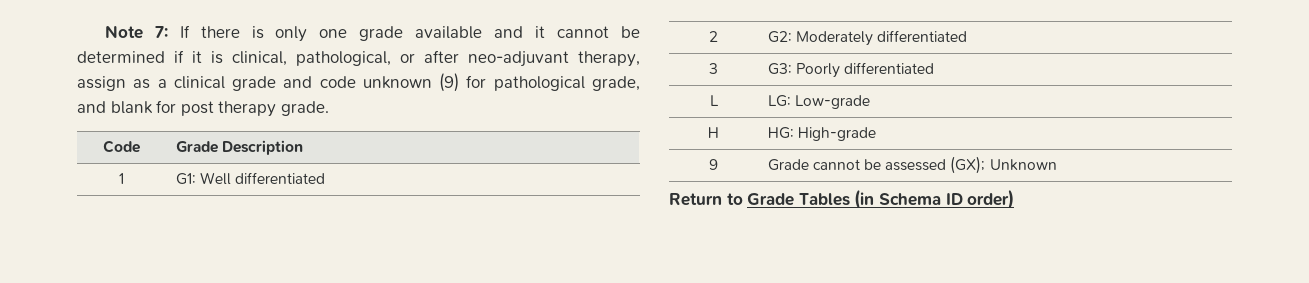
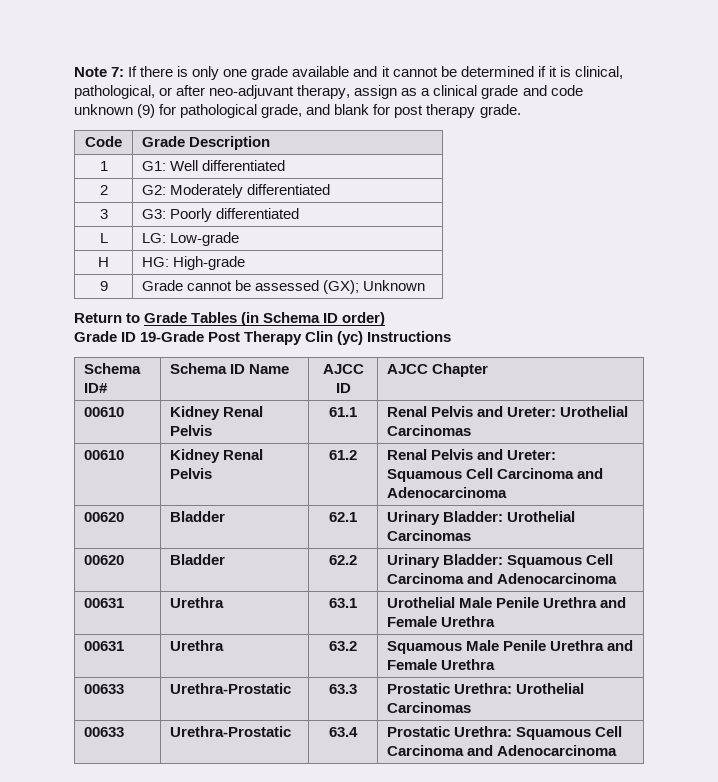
(1015, 199) none -> [74,331,452,345] [84,363,142,374] [84,383,109,393] [170,363,290,374] [322,364,364,374] [335,383,351,393] [387,363,489,377] [84,407,125,417] [170,406,264,420] [170,425,213,436] [329,407,357,417] [387,406,629,417] [387,425,472,436] [84,450,125,460] [170,449,264,463] [170,468,213,479] [329,450,357,460] [387,449,557,460] [387,468,604,482] [387,487,508,498] [84,512,125,522] [170,511,226,522] [329,512,357,522] [387,511,576,525] [387,530,472,541] [84,555,125,565] [170,554,226,565] [329,555,357,565] [387,554,614,568] [387,573,618,584] [84,598,125,608] [170,597,225,608] [329,598,357,608] [387,597,627,608] [387,616,496,627] [84,641,125,651] [170,640,225,651] [329,641,357,651] [387,640,634,654] [387,659,496,670] [84,684,125,694] [170,683,292,694] [329,684,357,694] [387,683,585,694] [387,702,472,713] [84,727,125,737] [170,726,292,737] [329,727,358,737] [387,726,623,740] [387,745,618,756] // Grade ID 19-Grade Post Therapy Clin (yc) Instructions // Schema ID# | Schema ID Name | AJCC ID | AJCC Chapter // 00610 | Kidney Renal Pelvis | 61.1 | Renal Pelvis and Ureter: Urothelial Carcinomas // 00610 | Kidney Renal Pelvis | 61.2 | Renal Pelvis and Ureter: Squamous Cell Carcinoma and Adenocarcinoma // 00620 | Bladder | 62.1 | Urinary Bladder: Urothelial Carcinomas // 00620 | Bladder | 62.2 | Urinary Bladder: Squamous Cell Carcinoma and Adenocarcinoma // 00631 | Urethra | 63.1 | Urothelial Male Penile Urethra and Female Urethra // 00631 | Urethra | 63.2 | Squamous Male Penile Urethra and Female Urethra // 00633 | Urethra-Prostatic | 63.3 | Prostatic Urethra: Urothelial Carcinomas // 00633 | Urethra-Prostatic | 63.4 | Prostatic Urethra: Squamous Cell Carcinoma and Adenocarcinoma

